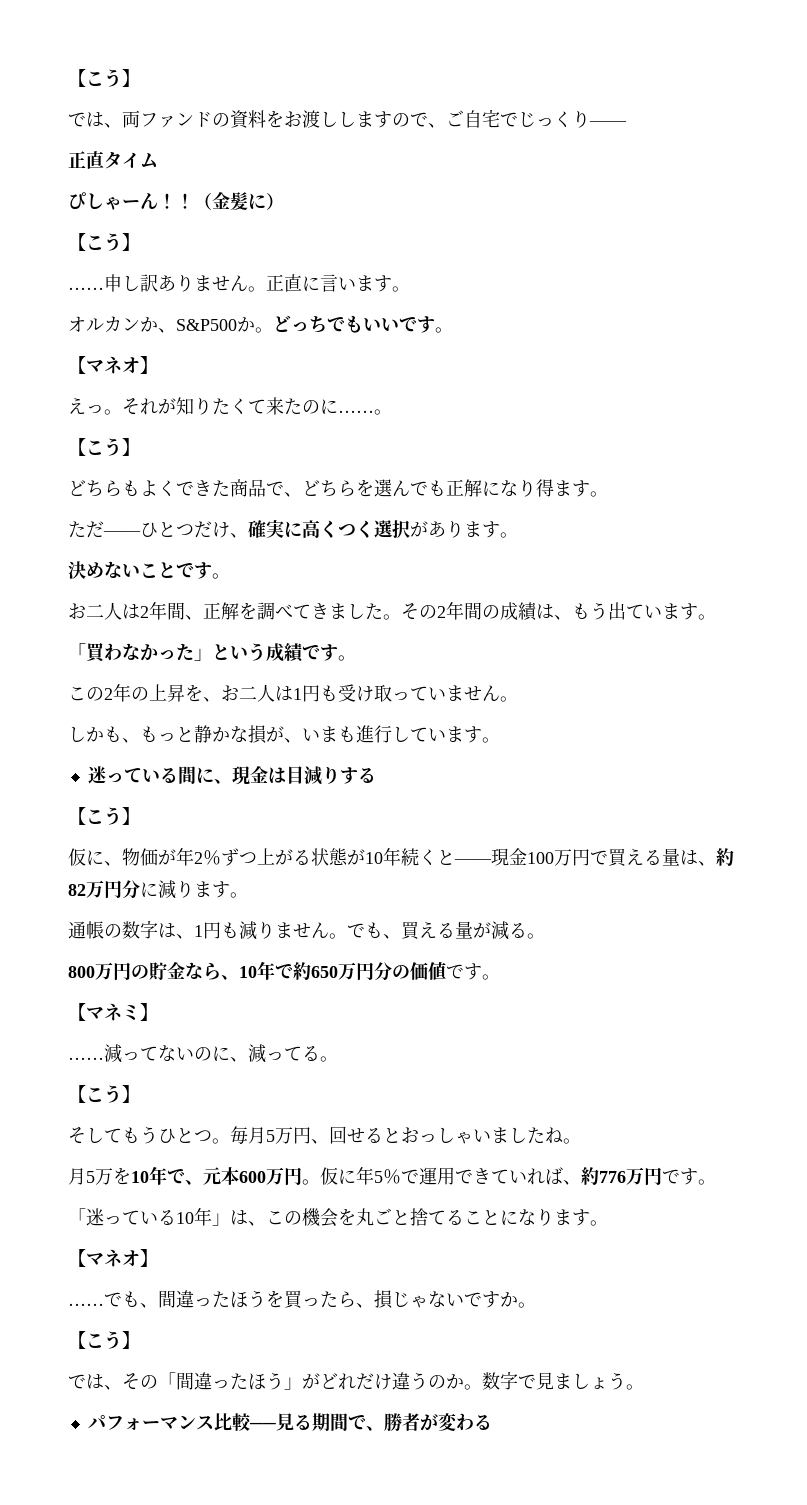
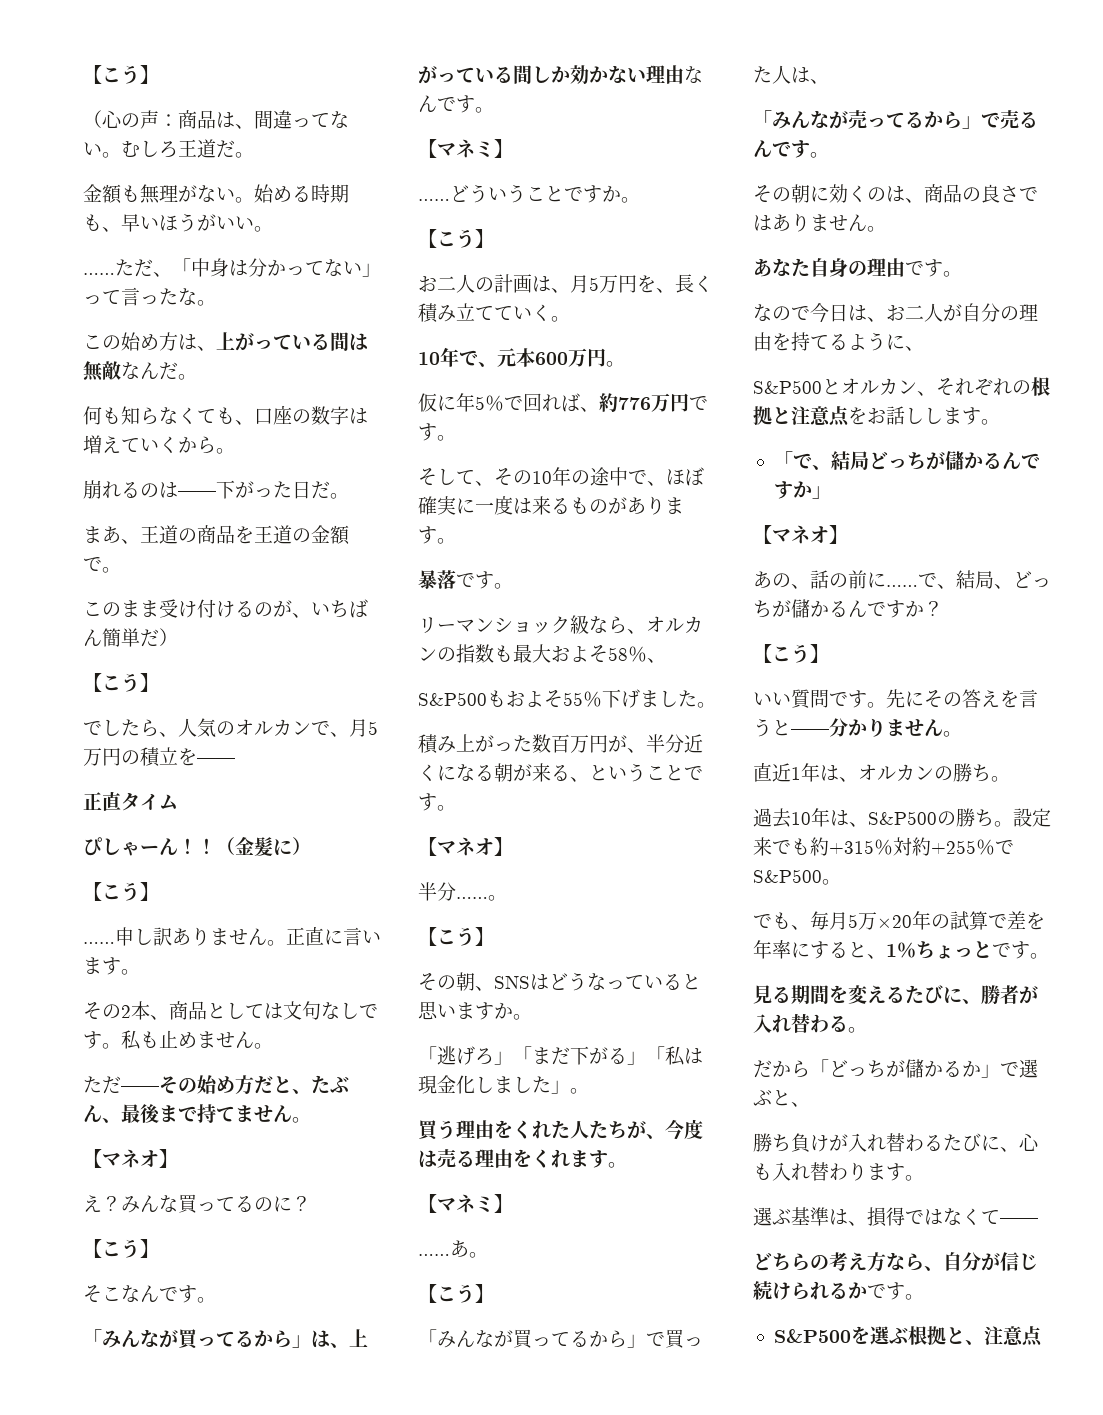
[68,69,140,87] [68,109,590,129] 【こう】 // では、両ファンドの資料をお渡ししますので、ご自宅でじっくり -> [83,65,159,84] [83,110,349,129] [83,139,254,158] [83,184,349,204] [83,213,273,232] [83,258,381,277] [83,287,216,306] [83,332,368,351] [83,361,197,382] [83,405,368,425] [83,435,235,454] [83,480,349,499] [83,525,350,545] [83,557,121,573] [83,599,368,618] [83,628,178,647] [83,673,159,692] [83,718,378,737] [83,747,197,767] 【こう】 // （心の声：商品は、間違ってない。むしろ王道だ。 // 金額も無理がない。始める時期も、早いほうがいい。 // ……ただ、「中身は分かってない」って言ったな。 // この始め方は、上がっている間は無敵なんだ。 // 何も知らなくても、口座の数字は増えていくから。 // 崩れるのは——下がった日だ。 // まあ、王道の商品を王道の金額で。 // このまま受け付けるのが、いちばん簡単だ） // 【こう】 // でしたら、人気のオルカンで、月5万円の積立を
[68,315,453,333] [68,356,158,374] [68,397,392,415] [68,438,140,456] [68,479,608,497] [68,520,518,538] [68,561,230,579] [68,601,716,621] [68,643,356,663] [68,683,518,702] [68,725,500,744] [87,766,376,785] [68,807,140,825] [68,847,734,867] [68,880,248,899] [68,920,545,940] [68,961,446,981] オルカンか、S&P500か。どっちでもいいです。 // 【マネオ】 // えっ。それが知りたくて来たのに……。 // 【こう】 // どちらもよくできた商品で、どちらを選んでも正解になり得ます。 // ただ——ひとつだけ、確実に高くつく選択があります。 // 決めないことです。 // お二人は2年間、正解を調べてきました。その2年間の成績は、もう出ています。 // 「買わなかった」という成績です。 // この2年の上昇を、お二人は1円も受け取っていません。 // しかも、もっと静かな損が、いまも進行しています。 // 迷っている間に、現金は目減りする // 【こう】 // 仮に、物価が年2％ずつ上がる状態が10年続くと——現金100万円で買える量は、約82万円分に減ります。 // 通帳の数字は、1円も減りません。でも、買える量が減る。 // 800万円の貯金なら、10年で約650万円分の価値 -> [83,1001,378,1020] [83,1030,273,1050] [83,1075,349,1095] [83,1104,311,1123] [83,1149,178,1168] [83,1194,311,1214] [83,1239,159,1258] [83,1285,216,1303] [83,1329,368,1350] [418,65,703,84] [418,95,437,112] その2本、商品としては文句なしです。私も止めません。 // ただ——その始め方だと、たぶん、最後まで持てません。 // 【マネオ】 // え？みんな買ってるのに？ // 【こう】 // そこなんです。 // 「みんなが買ってるから」は、上がっている間しか効かない理由なん
[104,1044,338,1063] [68,1085,140,1103] [68,1126,581,1145] [68,1167,131,1185] 減ってないのに、減ってる。 // 【こう】 // そしてもうひとつ。毎月5万円、回せるとおっしゃいましたね。 // 月5万を -> [450,184,640,203] [418,229,494,248] [418,274,713,293] [418,303,570,323] どういうことですか。 // 【こう】 // お二人の計画は、月5万円を、長く積み立てていく。 //
(320, 1182) none -> (625, 364) //
[419,1167,527,1185] 運用できてい -> [523,393,542,412] 回
[68,1207,608,1227] [68,1249,158,1267] [68,1290,536,1309] [68,1331,140,1349] [68,1371,644,1390] [87,1413,492,1432] 「迷っている10年」は、この機会を丸ごと捨てることになります。 // 【マネオ】 // ……でも、間違ったほうを買ったら、損じゃないですか。 // 【こう】 // では、その「間違ったほう」がどれだけ違うのか。数字で見ましょう。 // パフォーマンス比較──見る期間で、勝者が変わる -> [418,467,704,486] [418,496,684,515] [418,526,456,544] [418,570,513,589] [418,615,703,634] [418,644,666,663] [418,689,716,708] [418,734,703,754] [418,763,703,782] [418,793,456,811] [418,837,513,856] [418,882,507,901] [418,927,494,946] [418,972,701,991] [418,1001,532,1020] [418,1046,703,1066] [418,1075,589,1094] [418,1119,703,1141] [418,1149,627,1168] [418,1194,513,1213] [418,1240,488,1258] [418,1284,494,1303] [418,1329,703,1349] [753,65,829,84] [753,110,1038,129] [753,140,829,158] [753,184,1038,203] [753,213,886,232] [753,258,962,277] [753,303,1038,323] [753,332,924,351] [753,377,1050,396] [753,406,1000,427] [773,451,1040,470] [773,481,831,499] [753,525,848,544] [753,570,1051,589] [753,599,943,618] [753,644,829,663] [753,689,1038,709] [753,718,962,737] [753,763,1010,782] [753,808,1051,828] [753,837,1014,856] [753,869,841,885] [753,911,1045,930] [753,940,1049,959] [753,985,1038,1005] [753,1013,867,1033] [753,1059,1039,1078] [753,1090,810,1107] [753,1133,1039,1153] [753,1162,924,1181] [753,1207,1038,1227] [753,1252,1038,1272] [753,1281,924,1300] [773,1326,1043,1347] そして、その10年の途中で、ほぼ確実に一度は来るものがあります。 // 暴落です。 // リーマンショック級なら、オルカンの指数も最大およそ58％、 // S&P500もおよそ55％下げました。 // 積み上がった数百万円が、半分近くになる朝が来る、ということです。 // 【マネオ】 // 半分……。 // 【こう】 // その朝、SNSはどうなっていると思いますか。 // 「逃げろ」「まだ下がる」「私は現金化しました」。 // 買う理由をくれた人たちが、今度は売る理由をくれます。 // 【マネミ】 // ……あ。 // 【こう】 // 「みんなが買ってるから」で買った人は、 // 「みんなが売ってるから」で売るんです。 // その朝に効くのは、商品の良さではありません。 // あなた自身の理由です。 // なので今日は、お二人が自分の理由を持てるように、 // S&P500とオルカン、それぞれの根拠と注意点をお話しします。 // 「で、結局どっちが儲かるんですか」 // 【マネオ】 // あの、話の前に……で、結局、どっちが儲かるんですか？ // 【こう】 // いい質問です。先にその答えを言うと——分かりません。 // 直近1年は、オルカンの勝ち。 // 過去10年は、S&P500の勝ち。設定来でも約+315％対約+255％でS&P500。 // でも、毎月5万×20年の試算で差を年率にすると、1％ちょっとです。 // 見る期間を変えるたびに、勝者が入れ替わる。 // だから「どっちが儲かるか」で選ぶと、 // 勝ち負けが入れ替わるたびに、心も入れ替わります。 // 選ぶ基準は、損得ではなくて—— // どちらの考え方なら、自分が信じ続けられるかです。 // S&P500を選ぶ根拠と、注意点

